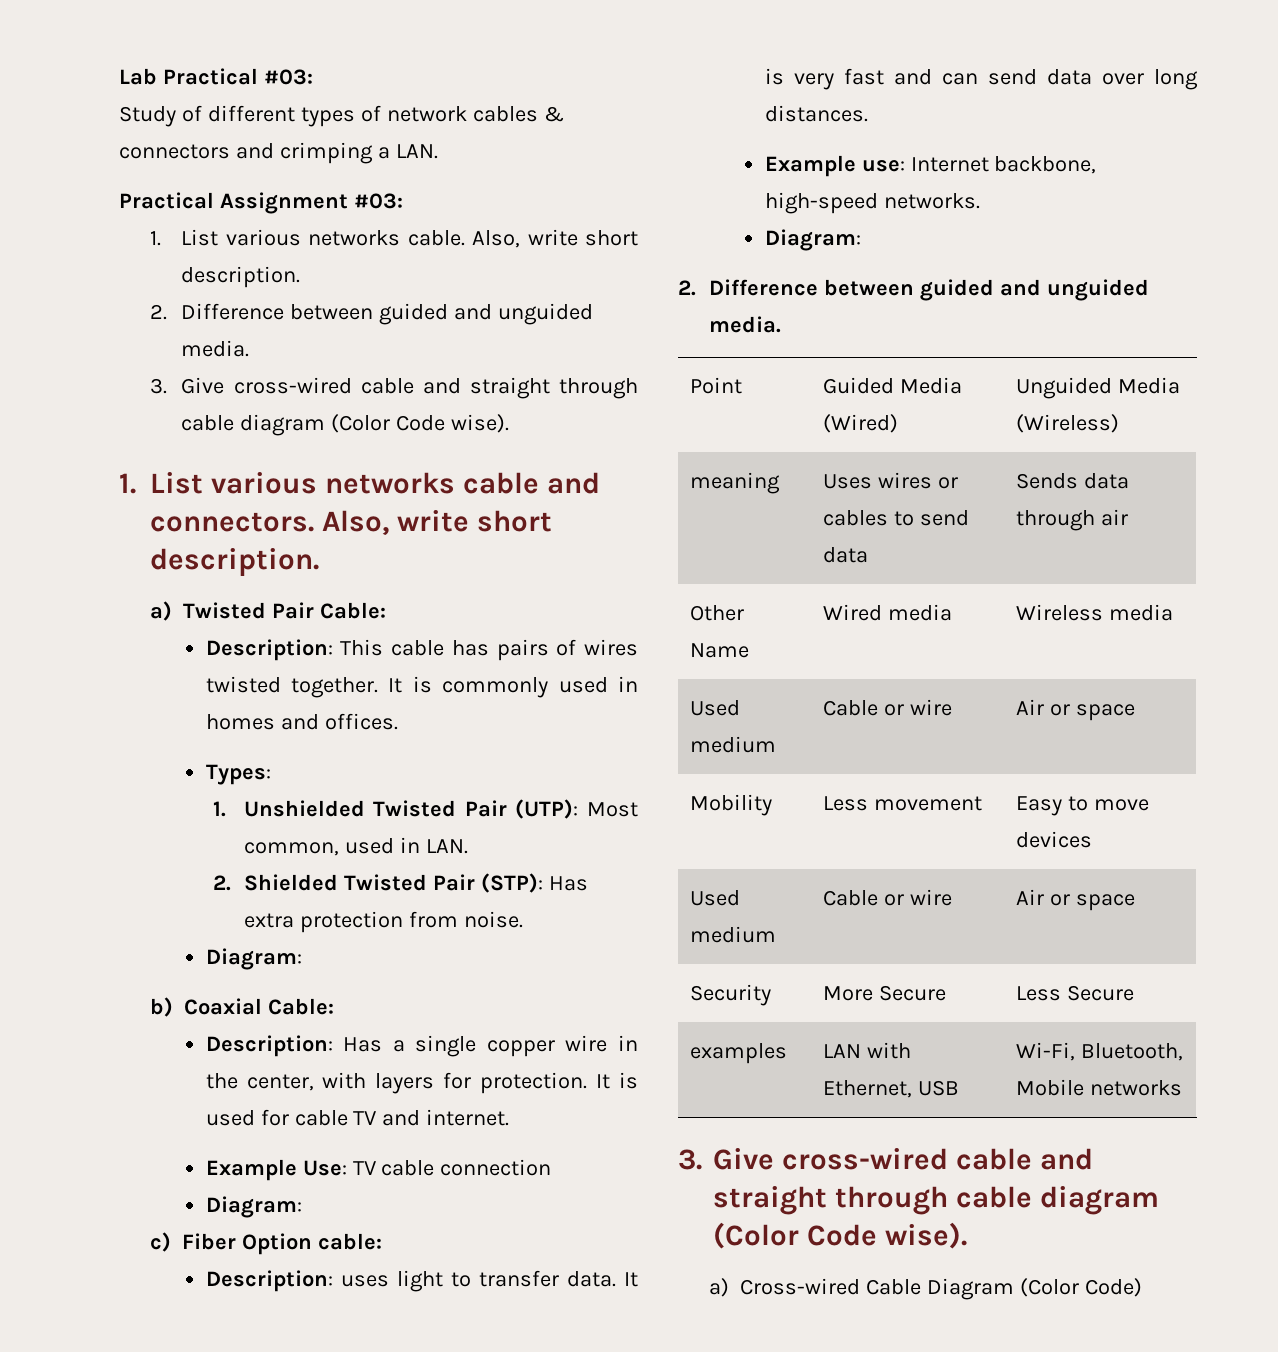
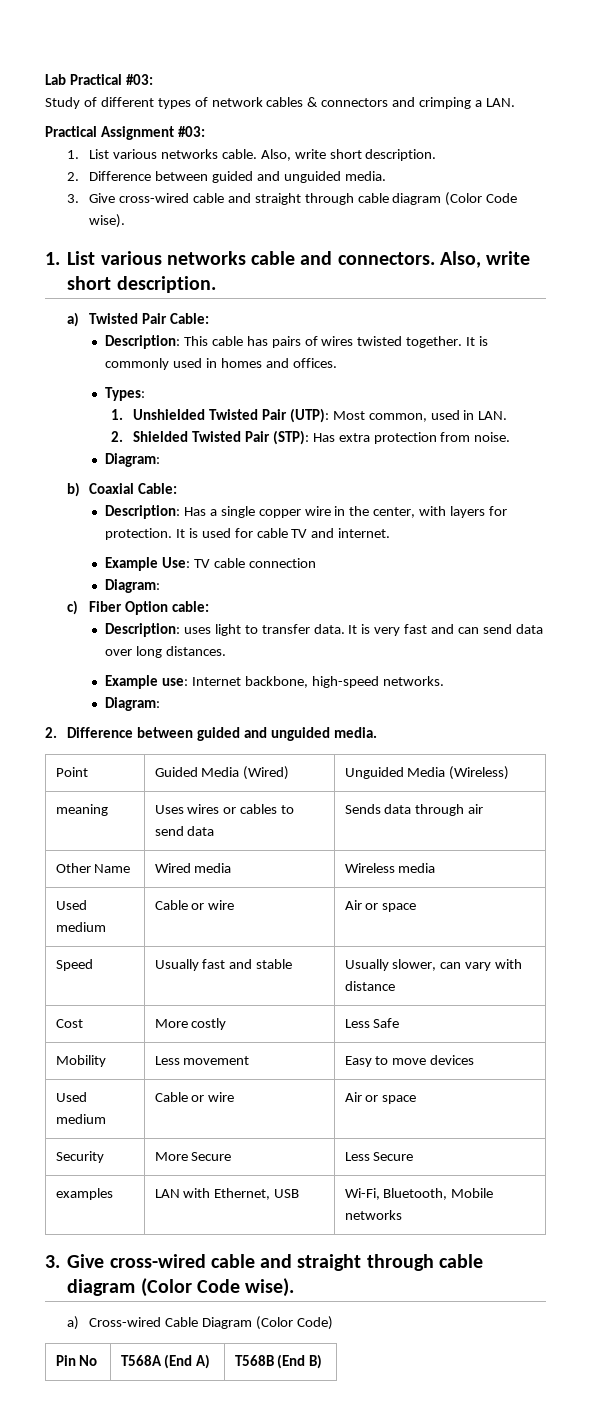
(1135, 712) none -> [55,959,93,971] [154,959,293,971] [344,959,523,971] [344,981,395,991] [55,1019,83,1028] [154,1018,227,1030] [344,1018,400,1028] // Speed | Usually fast and stable | Usually slower, can vary with distance // Cost | More costly | Less Safe
(1143, 1287) none -> [55,1355,98,1366] [120,1354,211,1369] [234,1354,323,1369] // Pin No | T568A (End A) | T568B (End B)

